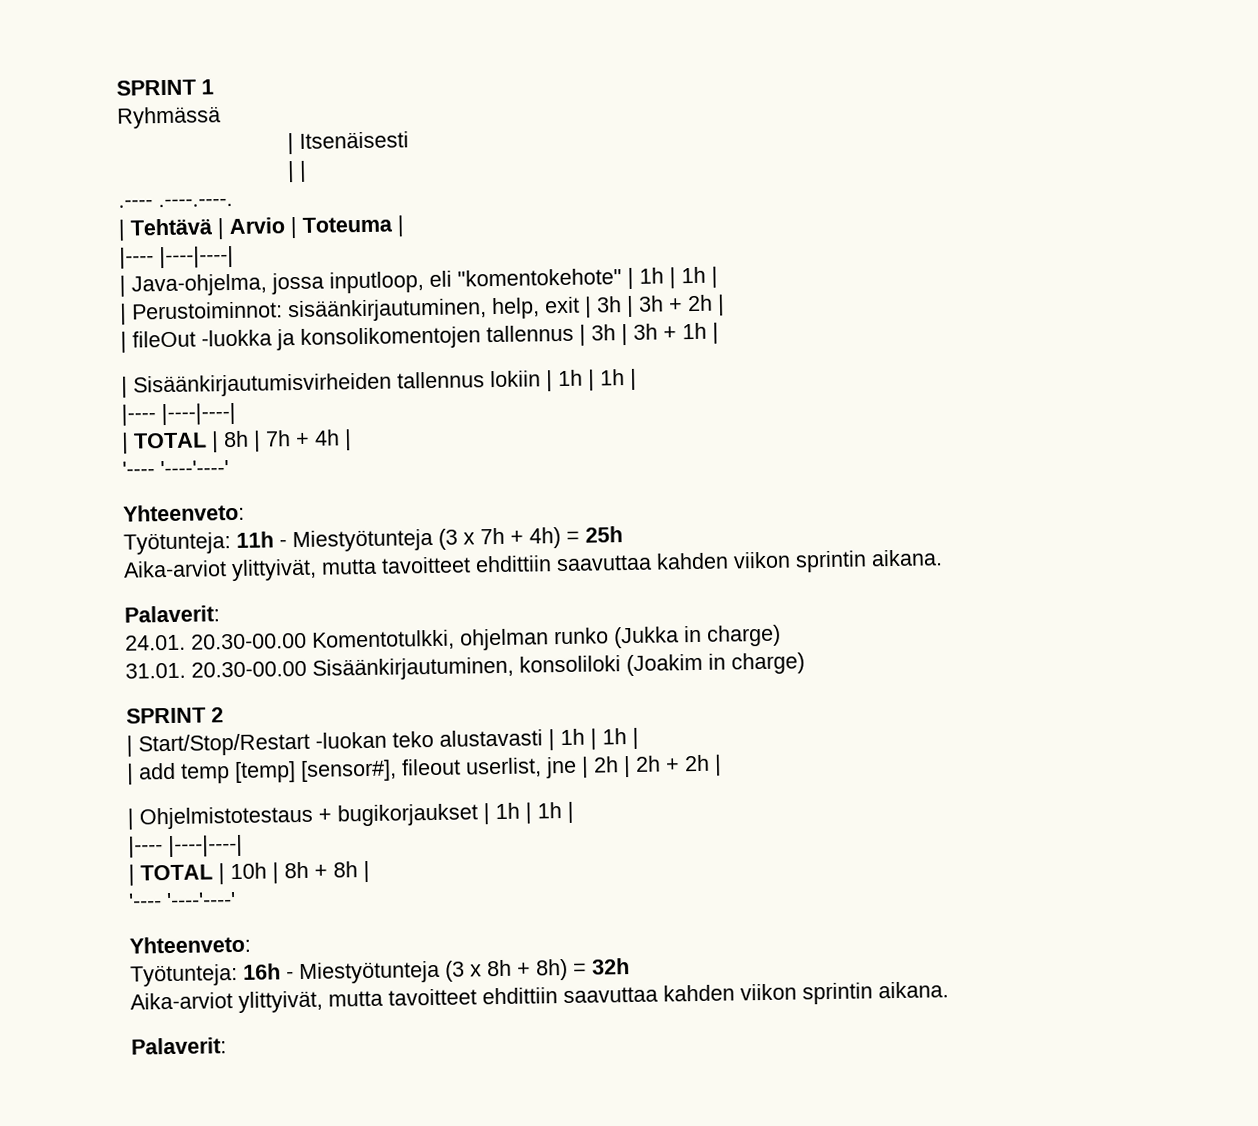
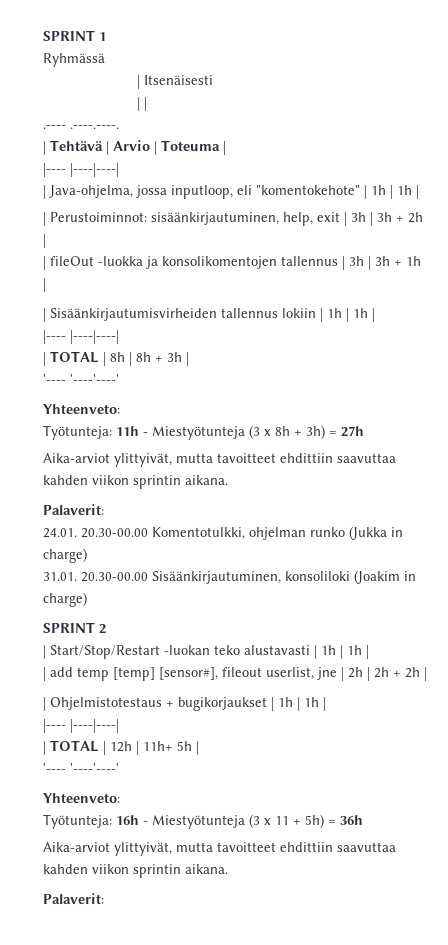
[265,429,340,447] 7h + 4h -> [136,352,182,362] 8h + 3h
[480,526,623,549] 7h + 4h) = 25h -> [275,425,364,439] 8h + 3h) = 27h
[230,861,358,884] 10h | 8h + 8h -> [110,741,192,755] 12h | 11h+ 5h
[487,958,630,981] 8h + 8h) = 32h -> [275,814,363,828] 11 + 5h) = 36h

